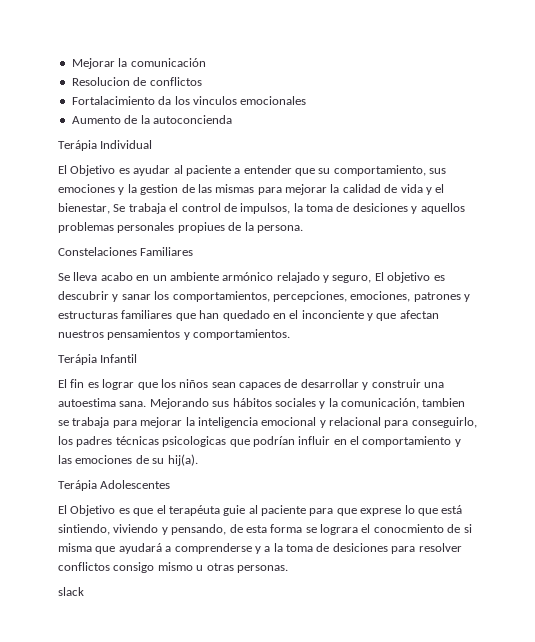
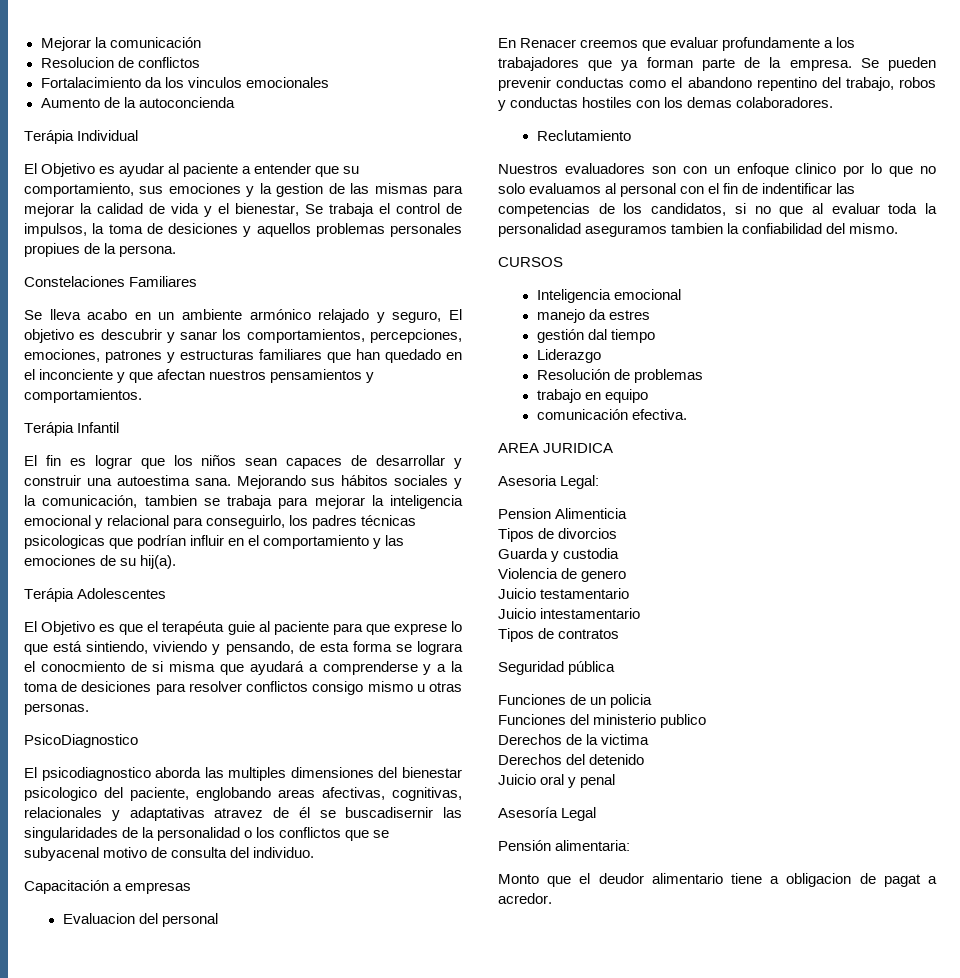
[58,587,84,596] slack -> [24,734,138,748] [24,767,462,781] [24,787,462,801] [24,807,462,821] [24,827,390,841] [24,847,315,861] [24,880,192,894] [62,913,218,927] [498,37,856,51] [498,57,936,71] [498,77,936,91] [498,97,834,111] [536,130,631,141] [498,163,936,177] [498,183,856,197] [498,203,937,217] [498,223,899,237] [498,257,563,267] [536,289,681,303] [536,309,650,323] [536,329,655,343] [536,349,601,363] [536,369,703,383] [536,389,648,403] [536,409,687,420] [498,443,614,453] [498,475,600,489] [498,508,628,519] [498,528,618,542] [498,548,620,562] [498,568,627,582] [498,588,630,599] [498,608,641,619] [498,628,620,642] [498,661,616,675] [498,694,653,708] [498,714,707,728] [498,734,650,745] [498,754,645,765] [498,774,616,788] [498,807,597,821] [498,840,631,851] [498,873,937,887] [498,893,552,904] PsicoDiagnostico // El psicodiagnostico aborda las multiples dimensiones del bienestar psicologico del paciente, englobando areas afectivas, cognitivas, relacionales y adaptativas atravez de él se buscadisernir las singularidades de la personalidad o los conflictos que se subyacenal motivo de consulta del individuo. // Capacitación a empresas // Evaluacion del personal // En Renacer creemos que evaluar profundamente a los trabajadores que ya forman parte de la empresa. Se pueden prevenir conductas como el abandono repentino del trabajo, robos y conductas hostiles con los demas colaboradores. // Reclutamiento // Nuestros evaluadores son con un enfoque clinico por lo que no solo evaluamos al personal con el fin de indentificar las competencias de los candidatos, si no que al evaluar toda la personalidad aseguramos tambien la confiabilidad del mismo. // CURSOS // Inteligencia emocional // manejo da estres // gestión dal tiempo // Liderazgo // Resolución de problemas // trabajo en equipo // comunicación efectiva. // AREA JURIDICA // Asesoria Legal: // Pension Alimenticia // Tipos de divorcios // Guarda y custodia // Violencia de genero // Juicio testamentario // Juicio intestamentario // Tipos de contratos // Seguridad pública // Funciones de un policia // Funciones del ministerio publico // Derechos de la victima // Derechos del detenido // Juicio oral y penal // Asesoría Legal // Pensión alimentaria: // Monto que el deudor alimentario tiene a obligacion de pagat a acredor.

